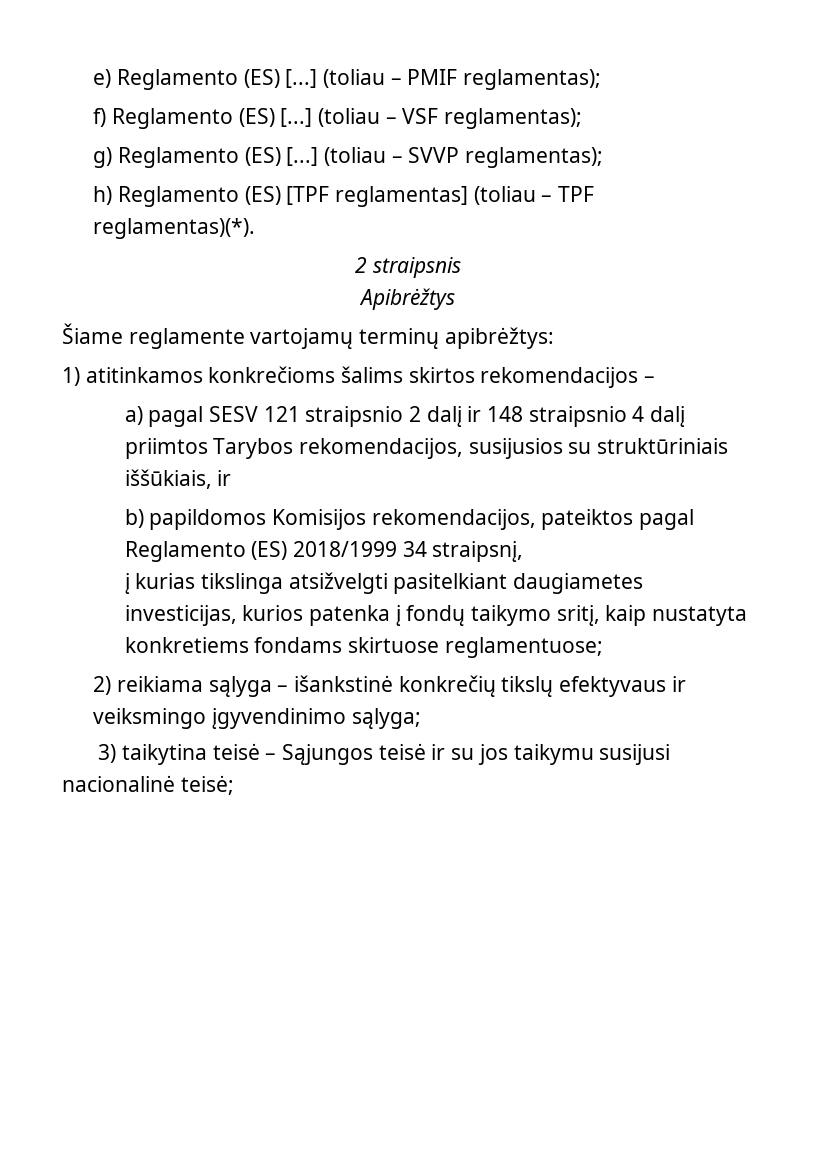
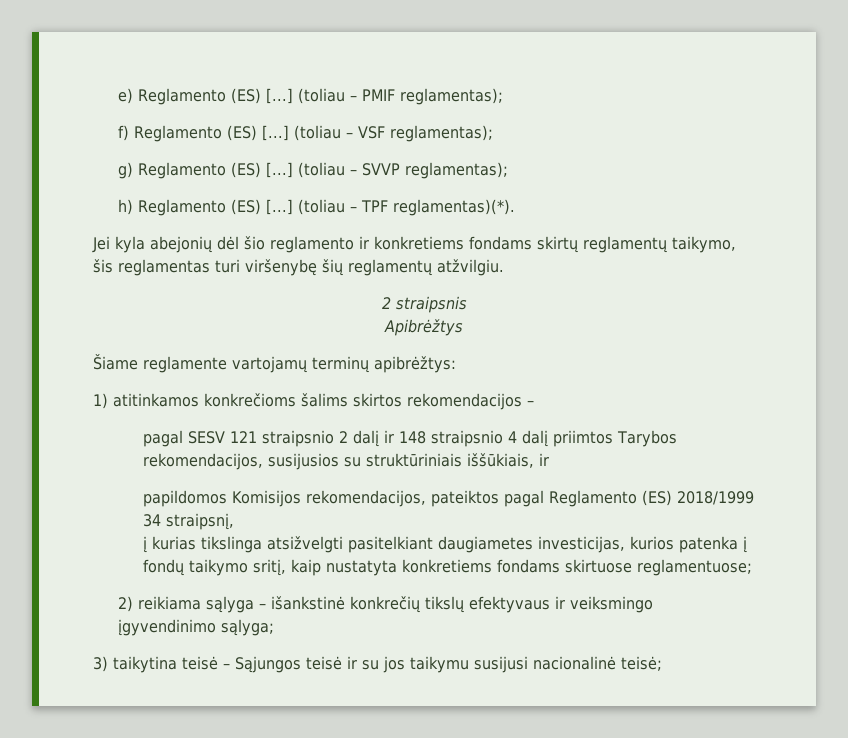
[286,186,469,207] [TPF reglamentas] -> [266,199,294,215] [...]
(256, 228) none -> [92,236,736,253] [93,259,504,276] // Jei kyla abejonių dėl šio reglamento ir konkretiems fondams skirtų reglamentų taikymo, šis reglamentas turi viršenybę šių reglamentų atžvilgiu.
[124,406,143,425] a) -> (534, 403) none
[124,509,144,528] b) -> (550, 459) none

